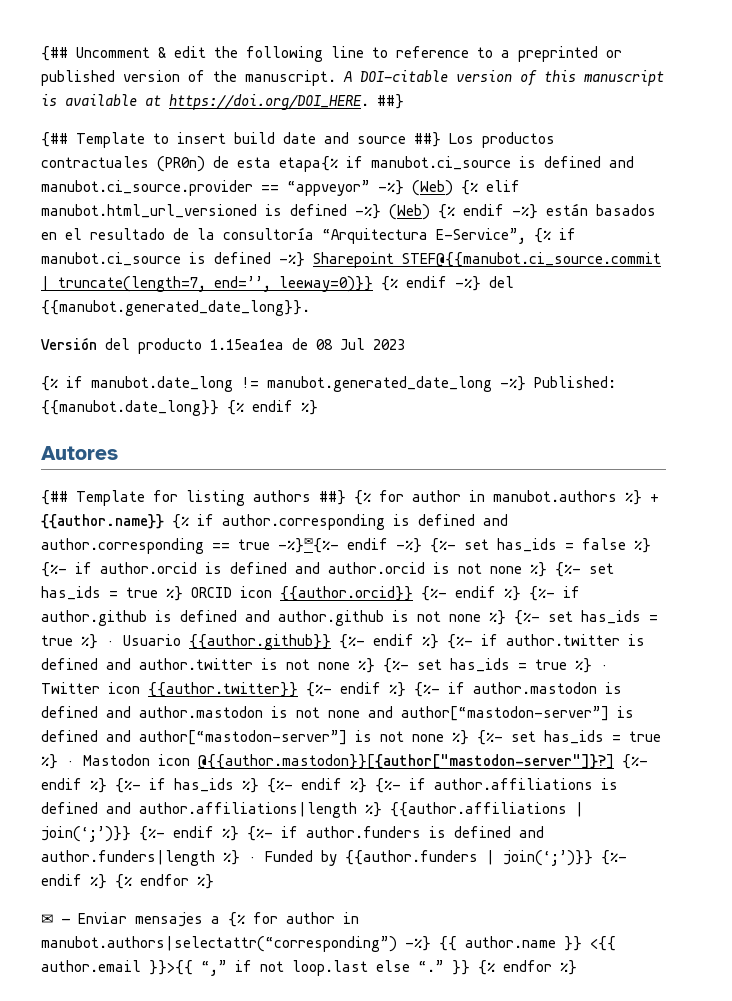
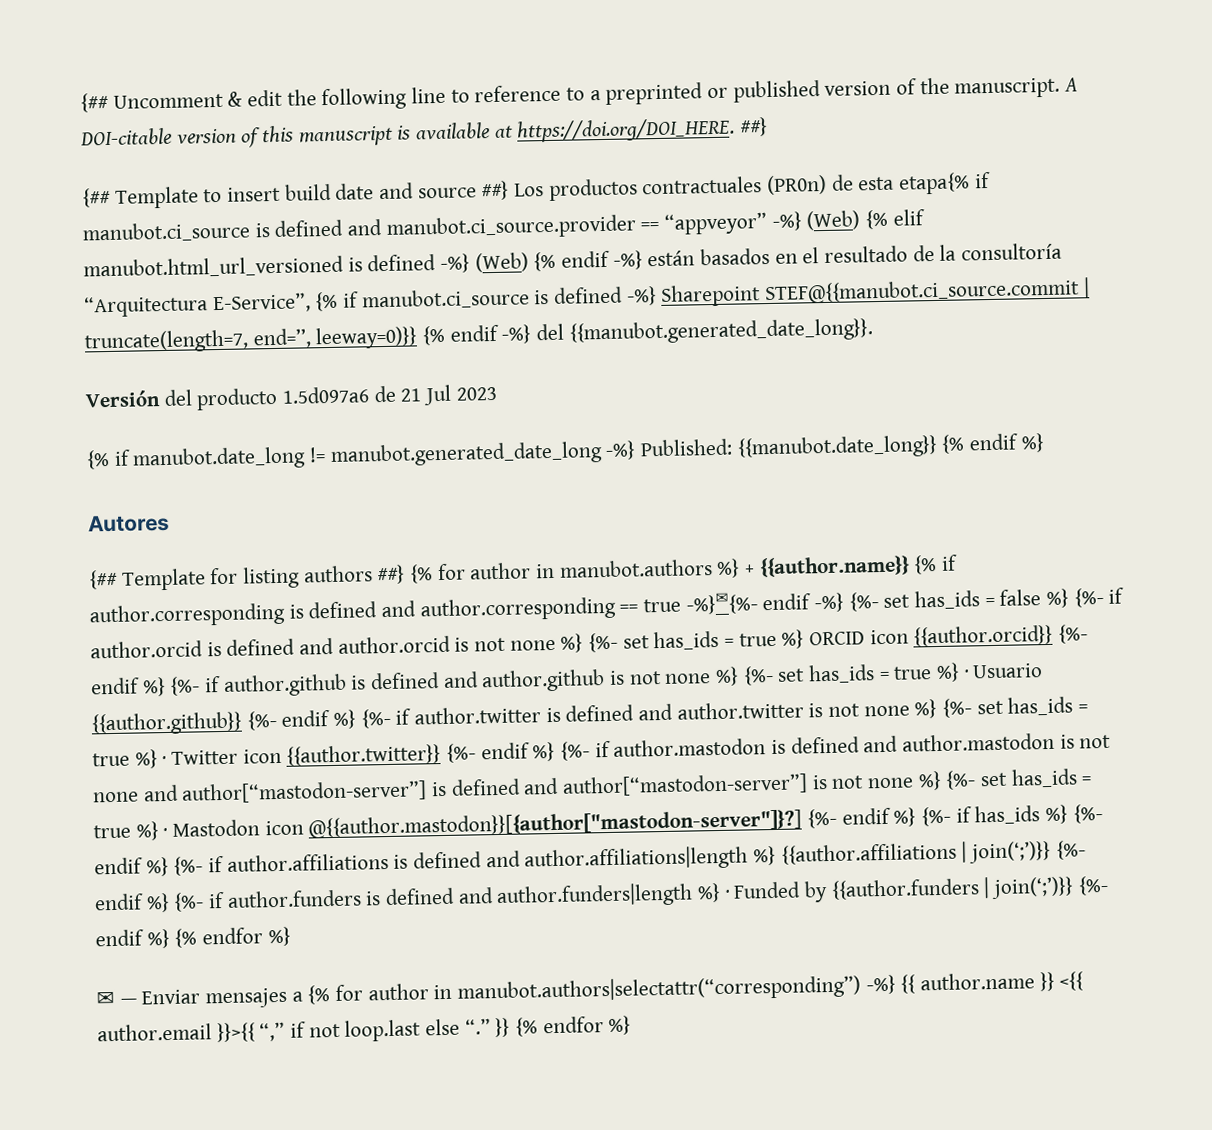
[210,338,333,350] 1.15ea1ea de 08 -> [282,385,422,404] 1.5d097a6 de 21

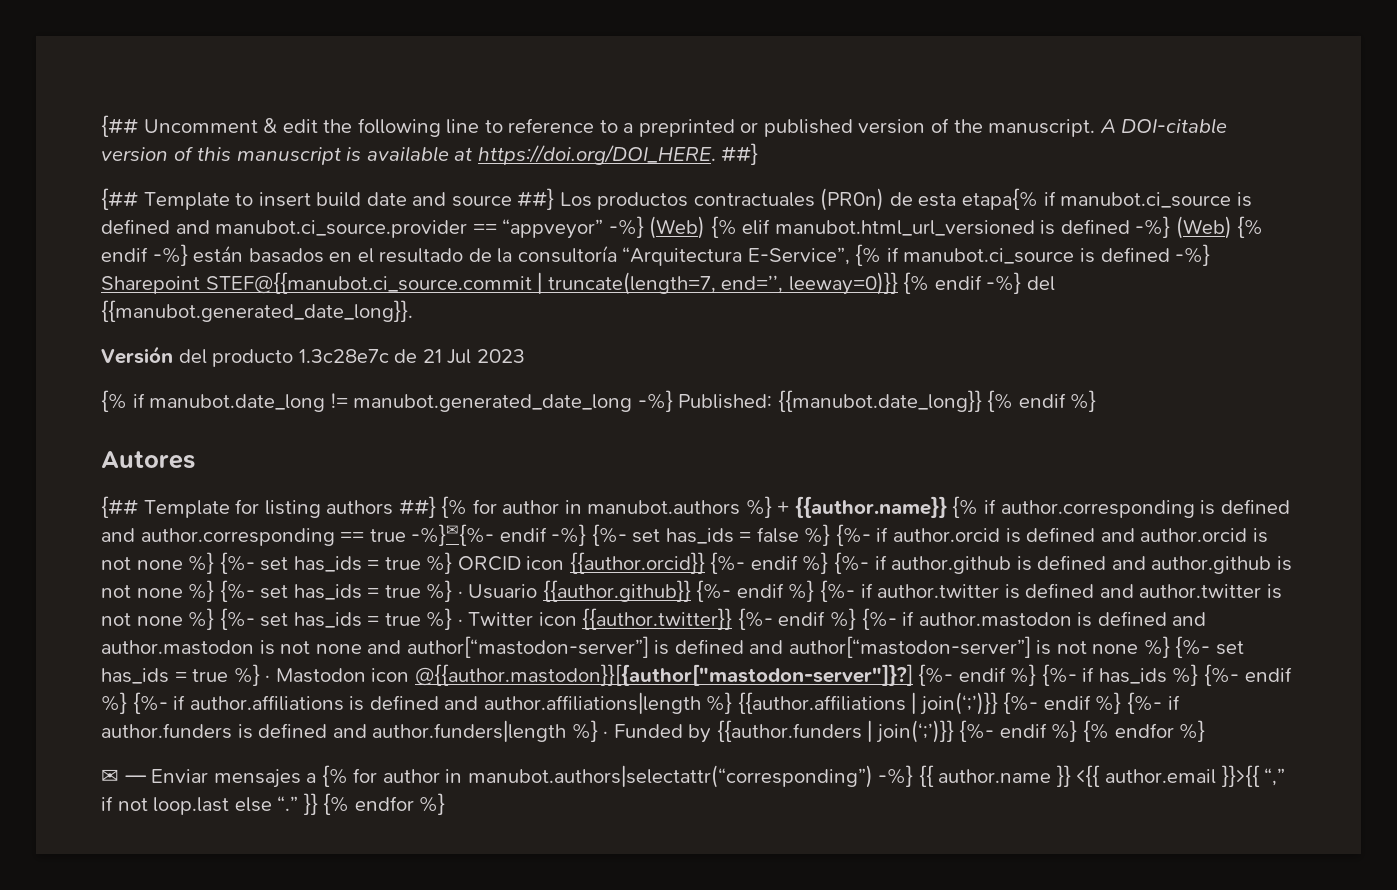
[282,386,371,404] 1.5d097a6 -> [298,349,389,363] 1.3c28e7c

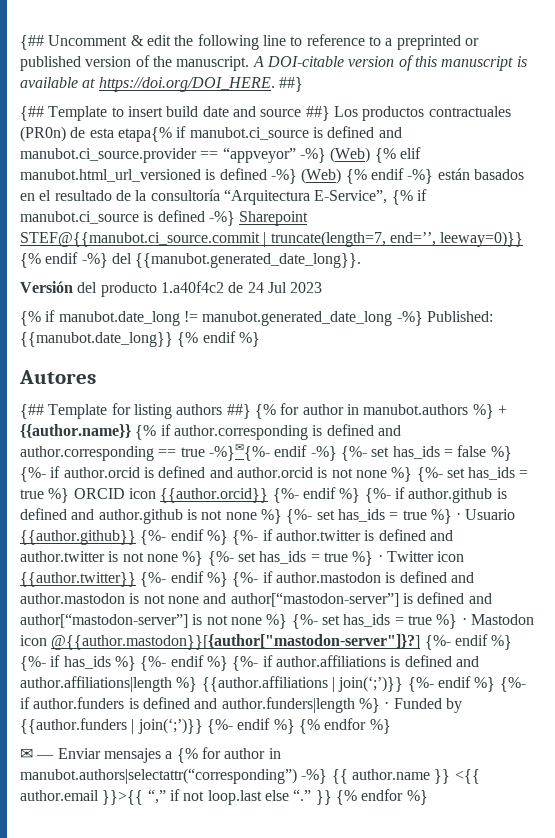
[298,349,442,363] 1.3c28e7c de 21 -> [160,281,264,293] 1.a40f4c2 de 24

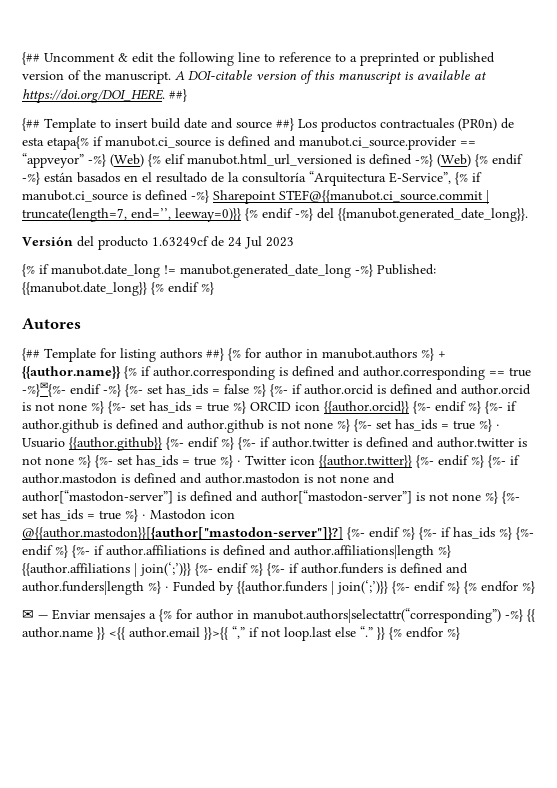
[160,281,224,293] 1.a40f4c2 -> [152,236,209,247] 1.63249cf

